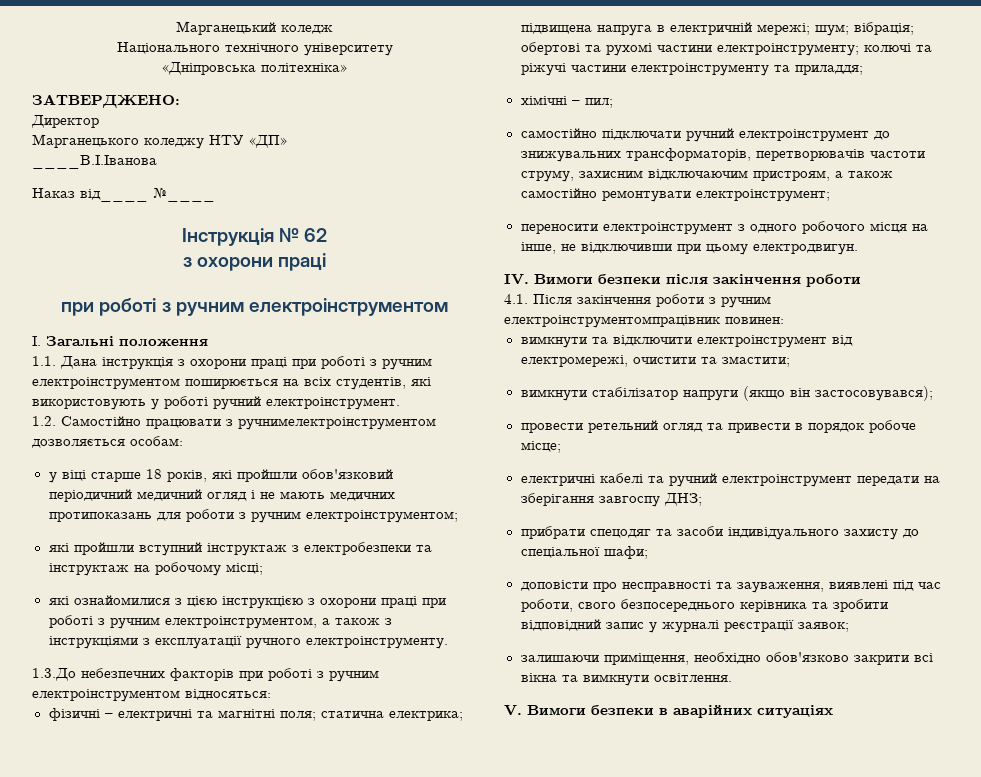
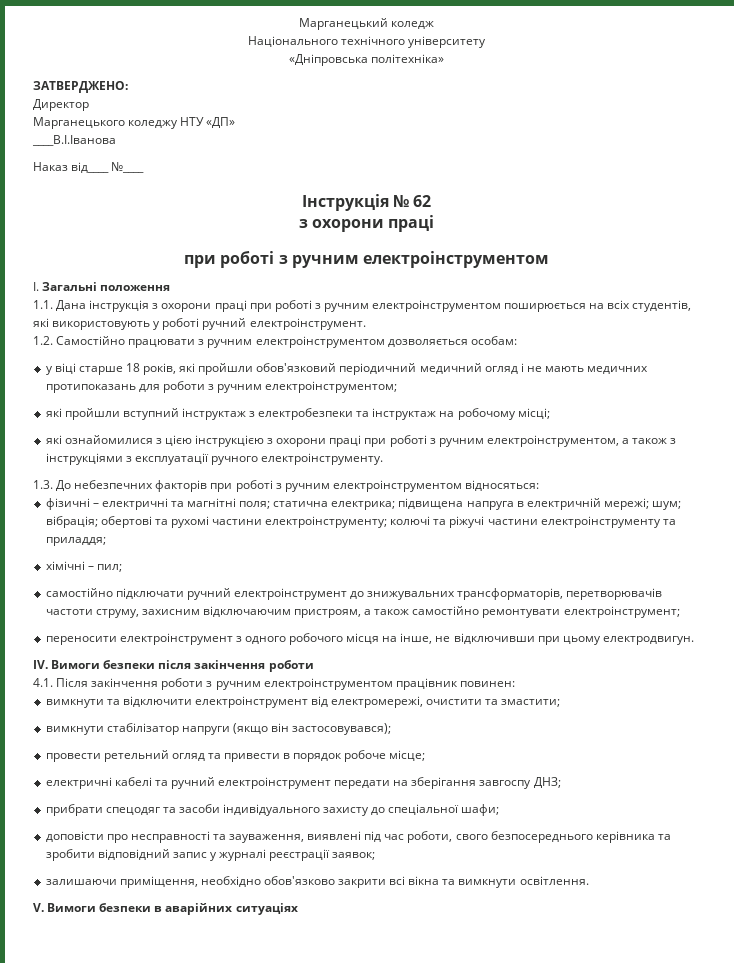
[238,417,436,430] ручнимелектроінструментом -> [207,336,385,348] ручним електроінструментом
[32,668,76,681] 1.3.До -> [33,480,72,491] 1.3. До
[504,315,721,328] електроінструментомпрацівник -> [263,678,458,690] електроінструментом працівник

